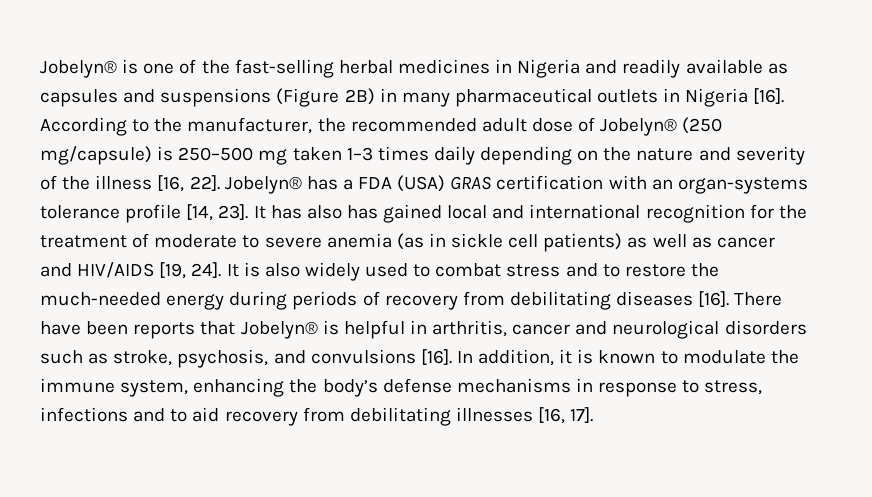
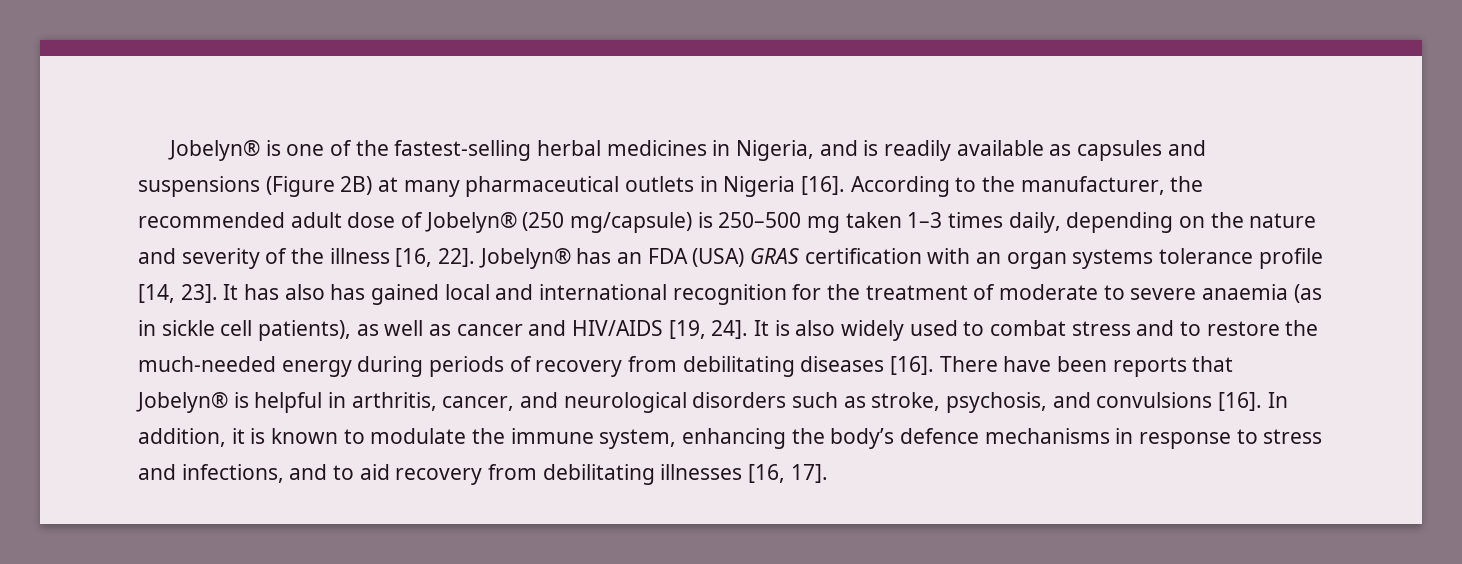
[234,59,334,78] fast-selling -> [394,140,532,161] fastest-selling
[517,59,618,78] Nigeria and -> [736,140,879,161] Nigeria, and is
[379,88,397,102] in -> [378,177,399,192] at
[433,146,475,165] daily -> [1008,212,1061,233] daily,
[342,179,353,190] a -> [617,252,643,264] an
[677,177,808,194] organ-systems -> [1006,249,1154,269] organ systems
[326,233,392,248] anemia -> [1202,284,1289,300] anaemia
[543,233,623,252] patients) -> [258,320,352,341] patients),
[512,324,571,335] cancer -> [442,396,515,411] cancer,
[382,378,452,393] defense -> [900,428,980,444] defence
[704,380,763,395] [40,407,128,422] stress, infections -> [1263,429,1323,444] [138,464,284,483] stress and infections,

